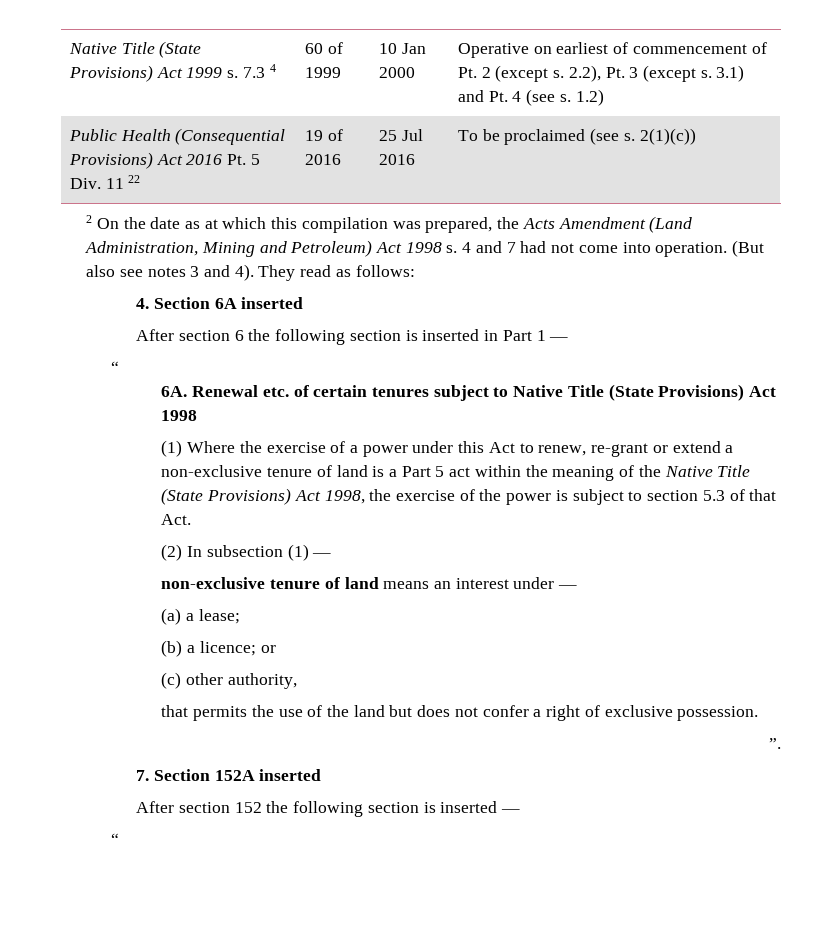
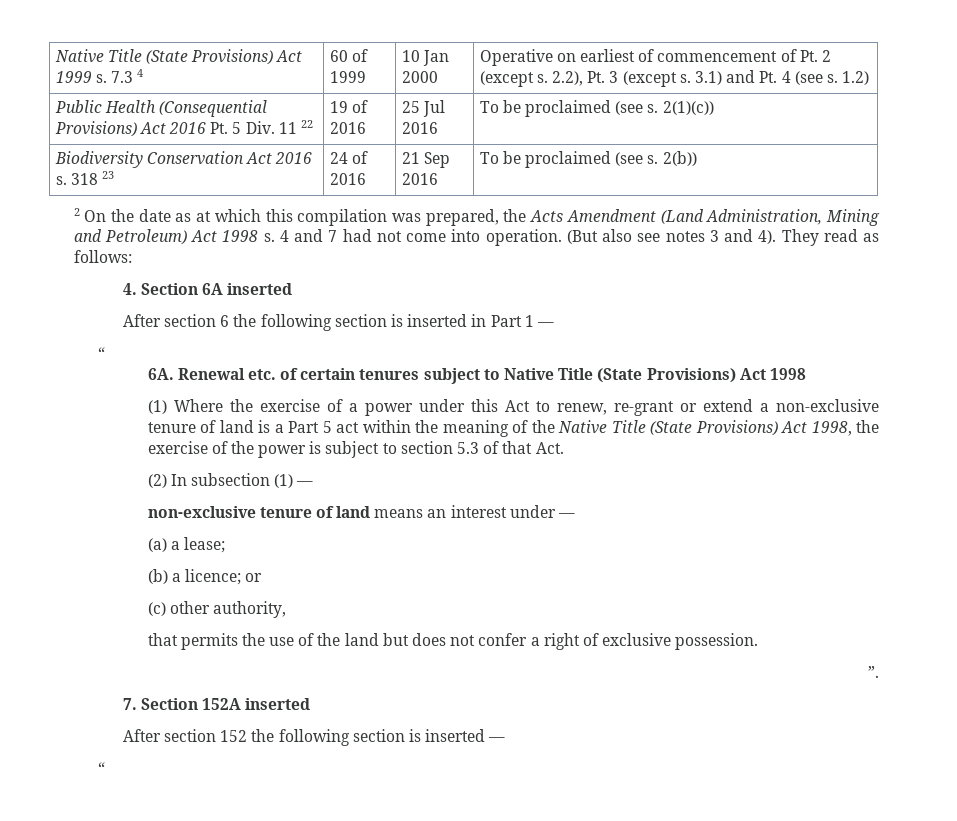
(696, 136) none -> [54,151,313,168] [55,171,115,185] [329,151,368,164] [329,173,366,185] [401,152,450,168] [401,173,438,185] [479,151,697,168] // Biodiversity Conservation Act 2016 s. 318 23 | 24 of 2016 | 21 Sep 2016 | To be proclaimed (see s. 2(b))

